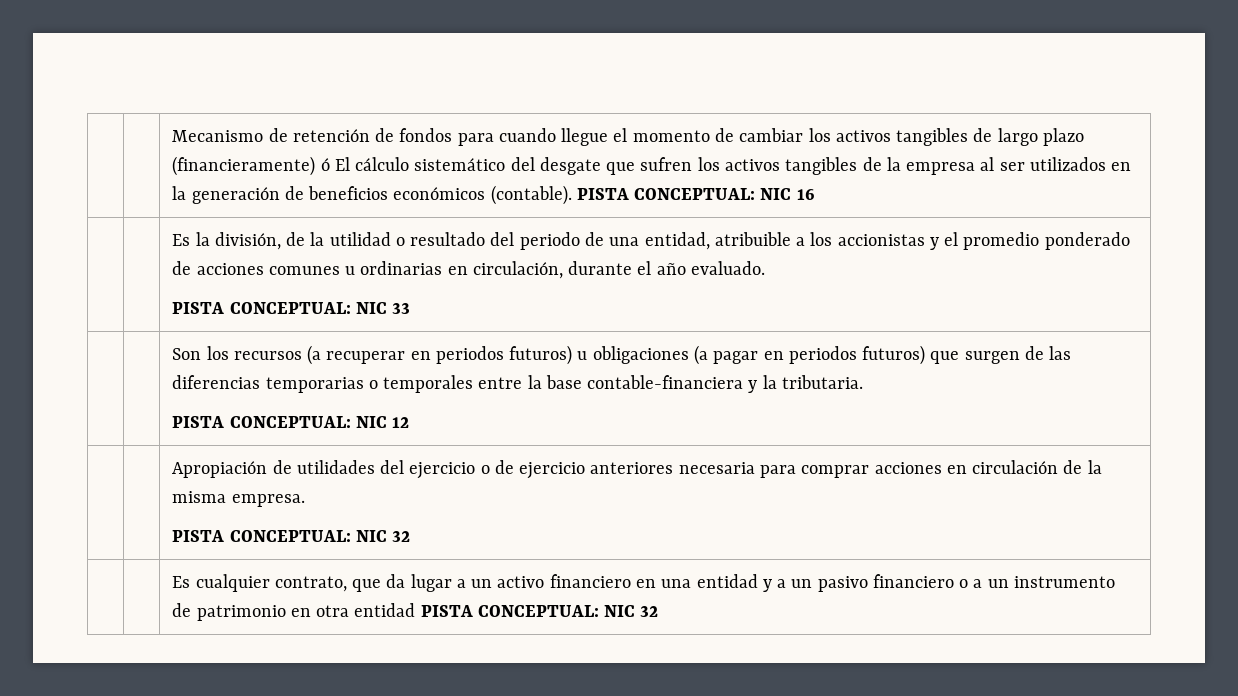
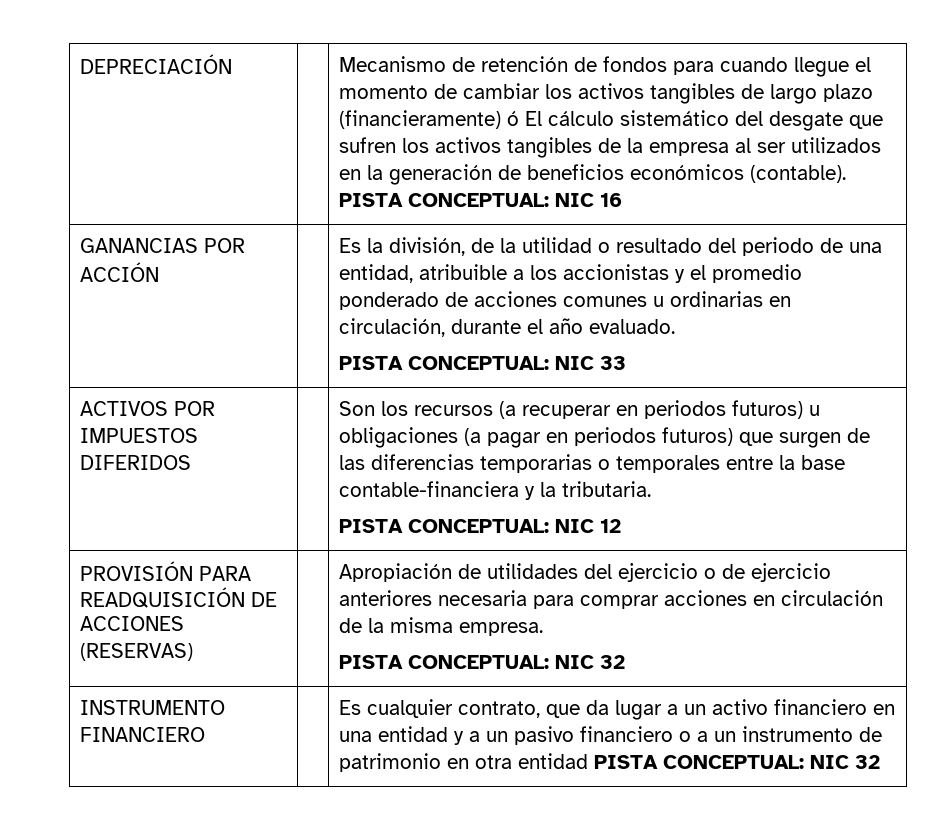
(172, 136) none -> [79,54,232,74] DEPRECIACIÓN
(815, 194) none -> [79,238,245,253] [79,262,159,282] GANANCIAS POR ACCIÓN
(411, 308) none -> [79,401,215,416] [79,428,198,443] [79,455,191,470] ACTIVOS POR IMPUESTOS DIFERIDOS
(410, 422) none -> [79,561,251,581] [79,587,277,608] [79,616,184,631] [79,643,193,661] PROVISIÓN PARA READQUISICIÓN DE ACCIONES (RESERVAS)
(411, 536) none -> [79,700,225,715] [79,727,205,742] INSTRUMENTO FINANCIERO

